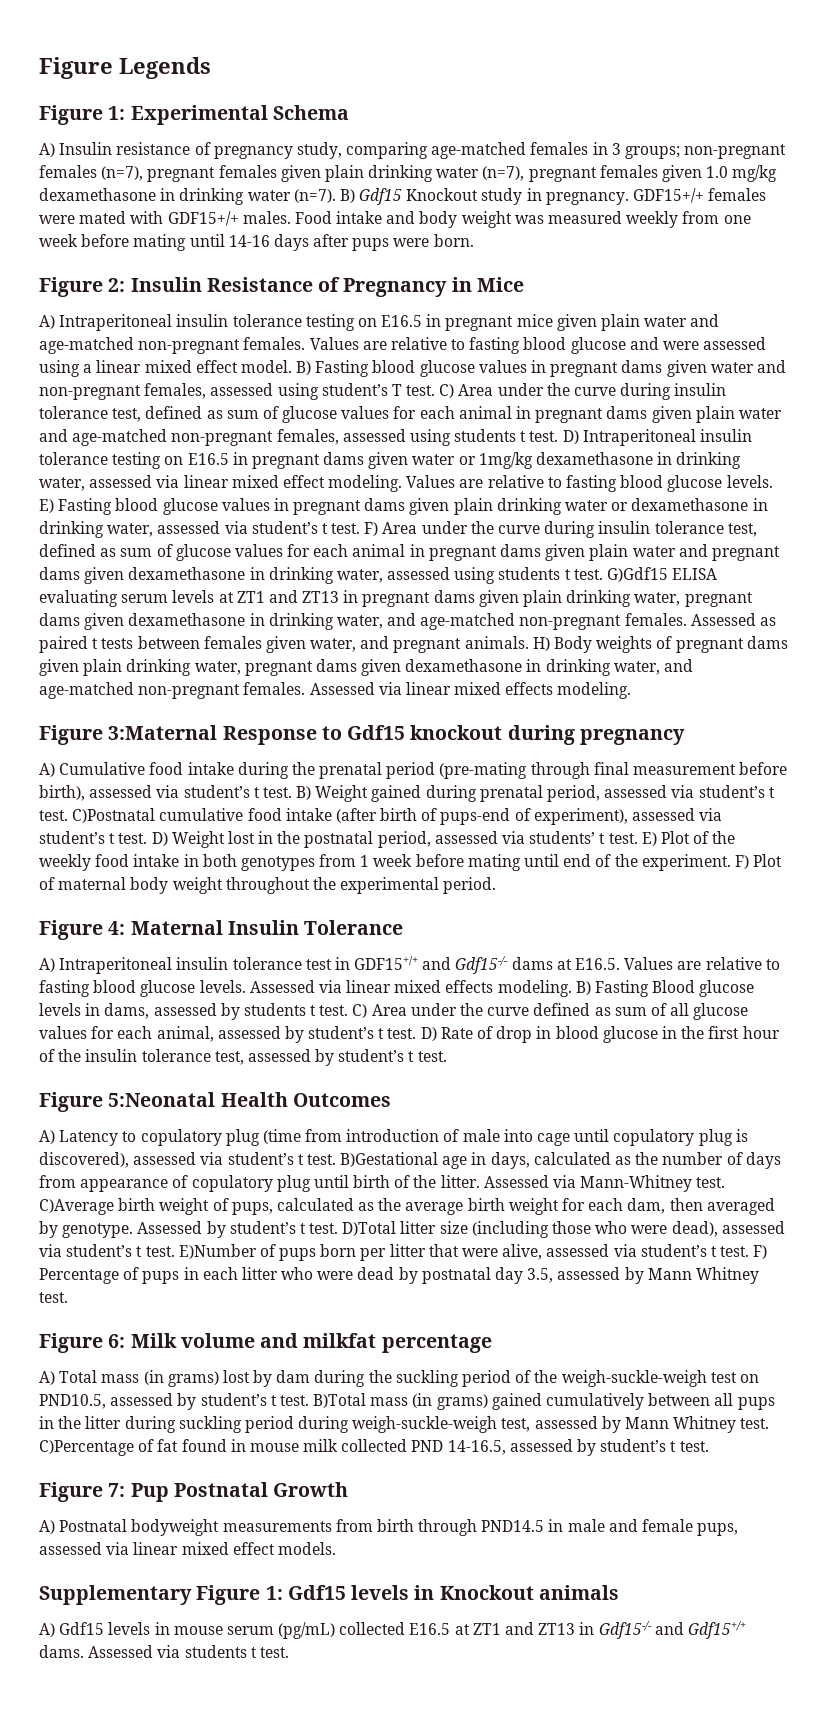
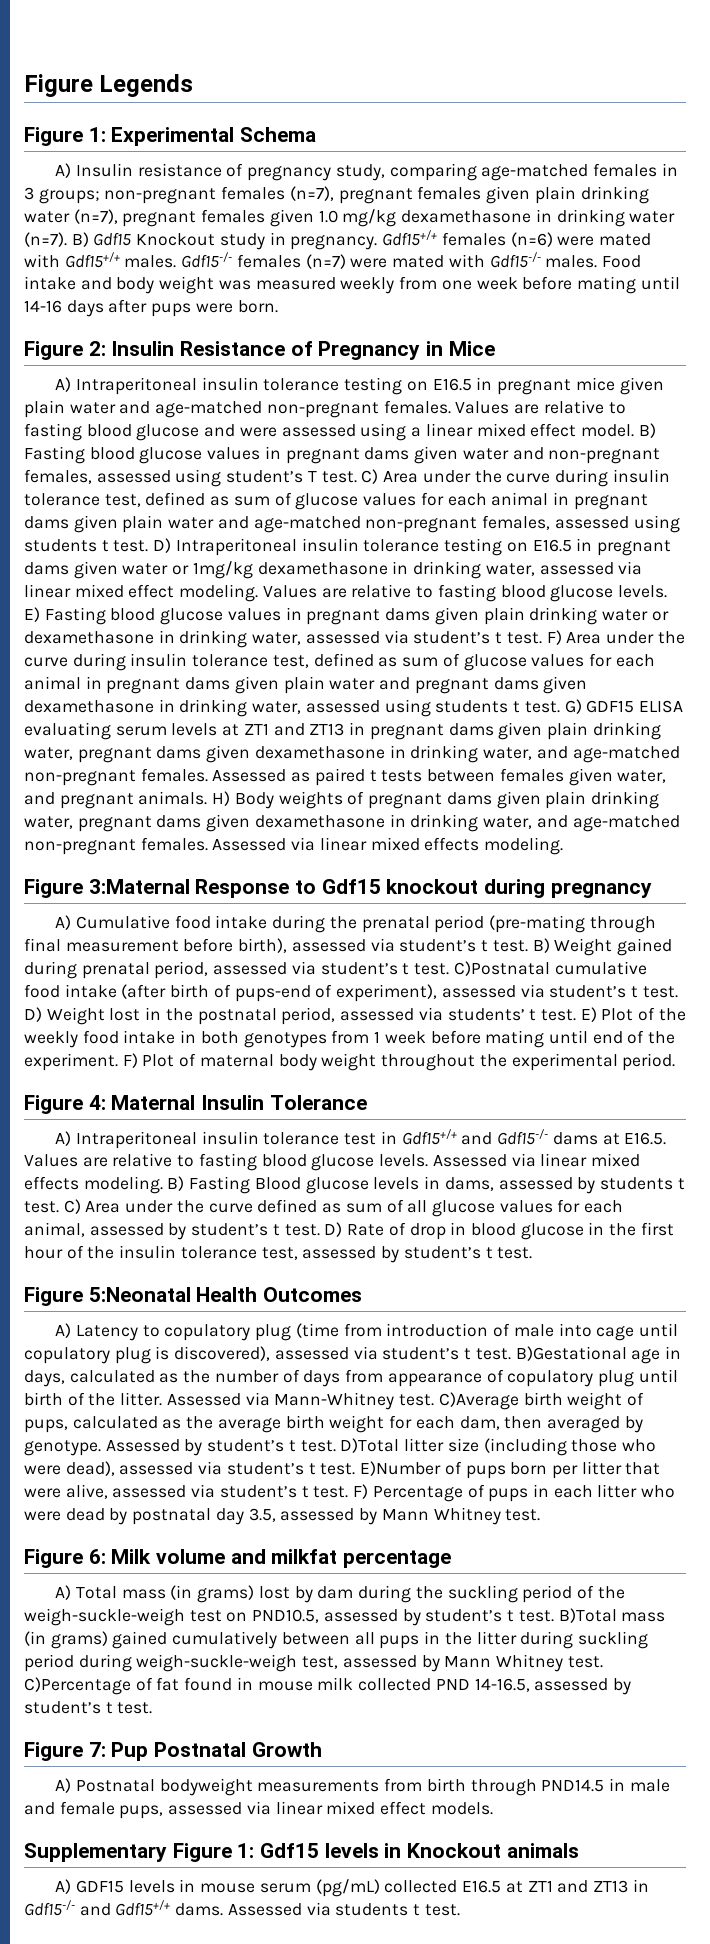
[633,188,767,203] [39,211,239,226] GDF15+/+ females were mated with GDF15+/+ -> [382,230,651,247] [24,252,541,269] Gdf15+/+ females (n=6) were mated with Gdf15+/+ males. Gdf15-/- females (n=7) were mated with Gdf15-/-
[607,567,669,582] G)Gdf15 -> [564,699,635,714] G) GDF15
[354,956,419,970] GDF15+/+ -> [401,1129,457,1145] Gdf15+/+
[59,1622,105,1635] Gdf15 -> [76,1880,125,1893] GDF15

